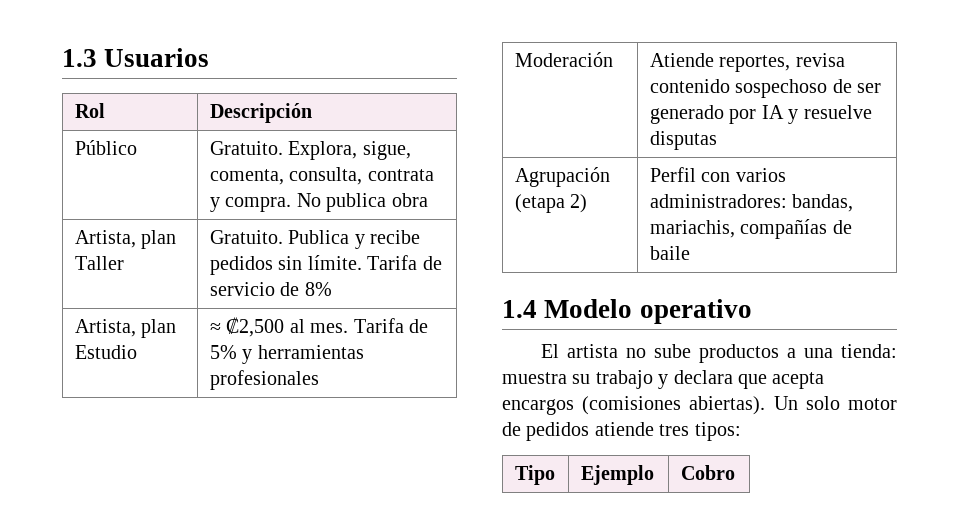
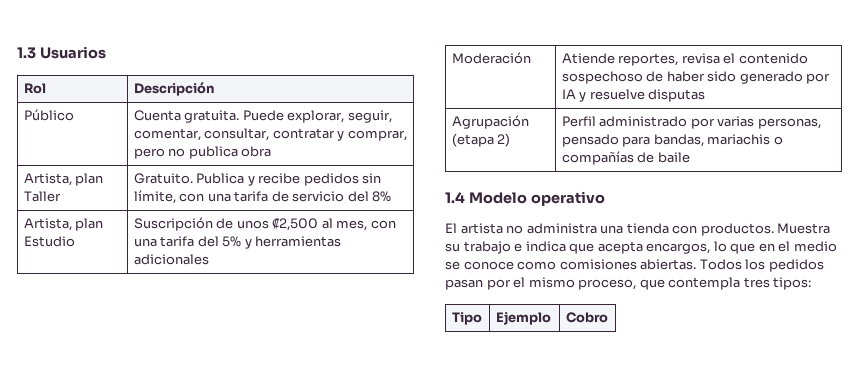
[209,141,411,160] [209,167,434,185] [209,193,321,212] Gratuito. Explora, sigue, comenta, consulta, contrata y compra. No -> [133,110,392,123] [133,128,407,141] [133,148,186,159] Cuenta gratuita. Puede explorar, seguir, comentar, consultar, contratar y comprar, pero no
[307,255,418,270] límite. Tarifa -> [133,190,269,204] límite, con una tarifa
[280,282,300,296] de -> [347,191,369,202] del
[209,317,428,337] ≈ ₡2,500 al mes. Tarifa de -> [133,217,396,231] [133,236,219,247] Suscripción de unos ₡2,500 al mes, con una tarifa del
[209,370,319,390] profesionales -> [133,254,209,265] adicionales
(845, 60) none -> [723,53,736,64] el
[857,83,882,93] ser -> [666,71,737,82] haber sido
[701,168,786,182] [649,194,854,212] [649,220,735,238] con varios administradores: bandas, mariachis, -> [599,116,821,129] [561,134,783,147] administrado por varias personas, pensado para bandas, mariachis o
[654,344,897,363] [502,370,825,389] [502,396,897,415] [502,422,654,441] sube productos a una tienda: muestra su trabajo y declara que acepta encargos (comisiones abiertas). Un solo motor de pedidos atiende -> [526,223,831,236] [445,241,837,254] [445,259,824,272] [445,277,741,290] administra una tienda con productos. Muestra su trabajo e indica que acepta encargos, lo que en el medio se conoce como comisiones abiertas. Todos los pedidos pasan por el mismo proceso, que contempla

